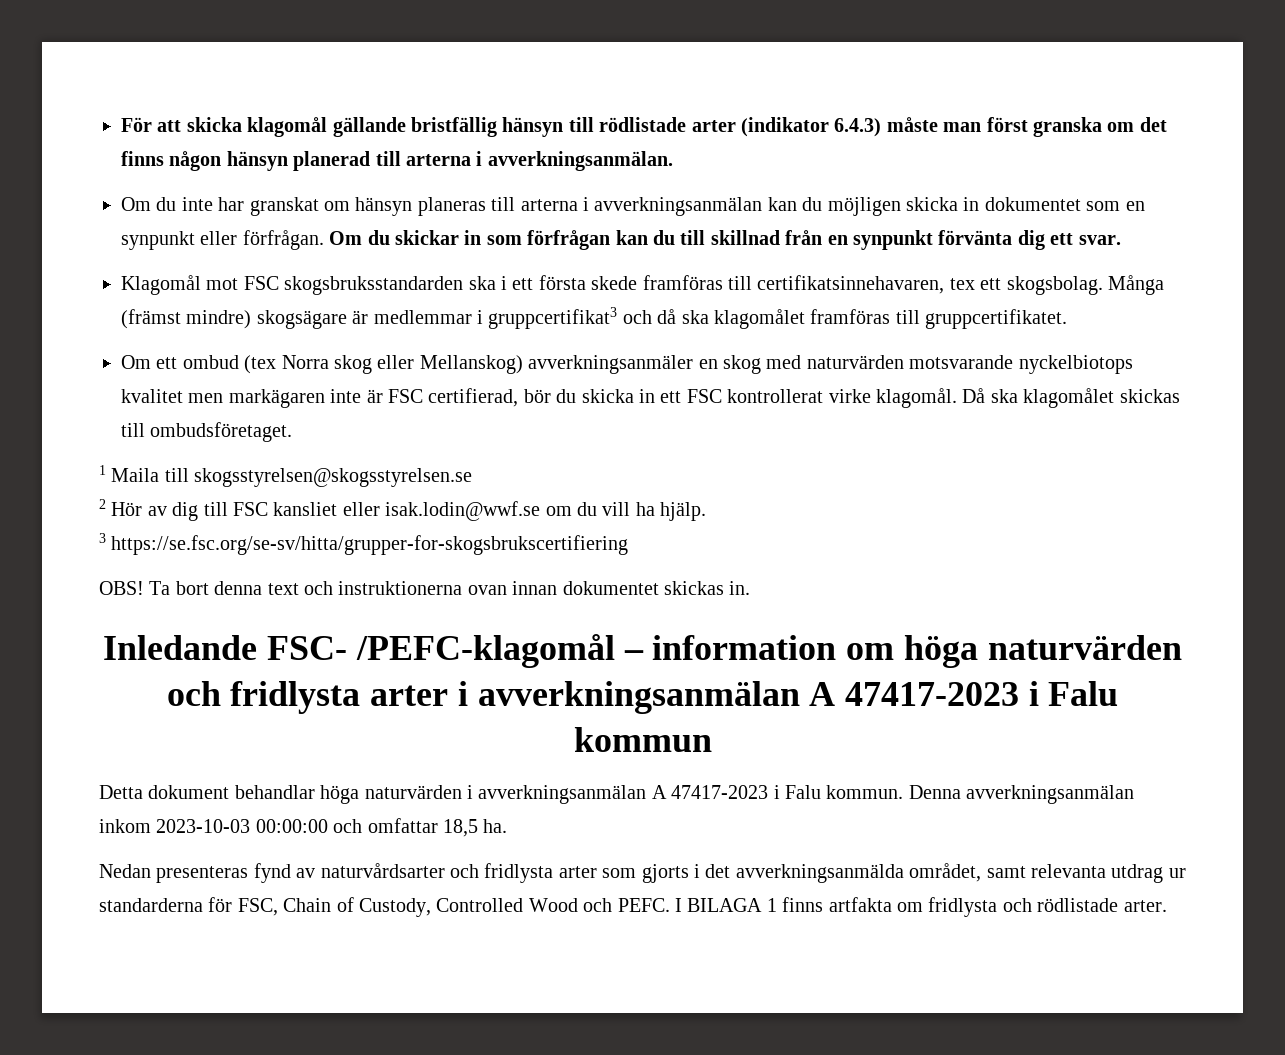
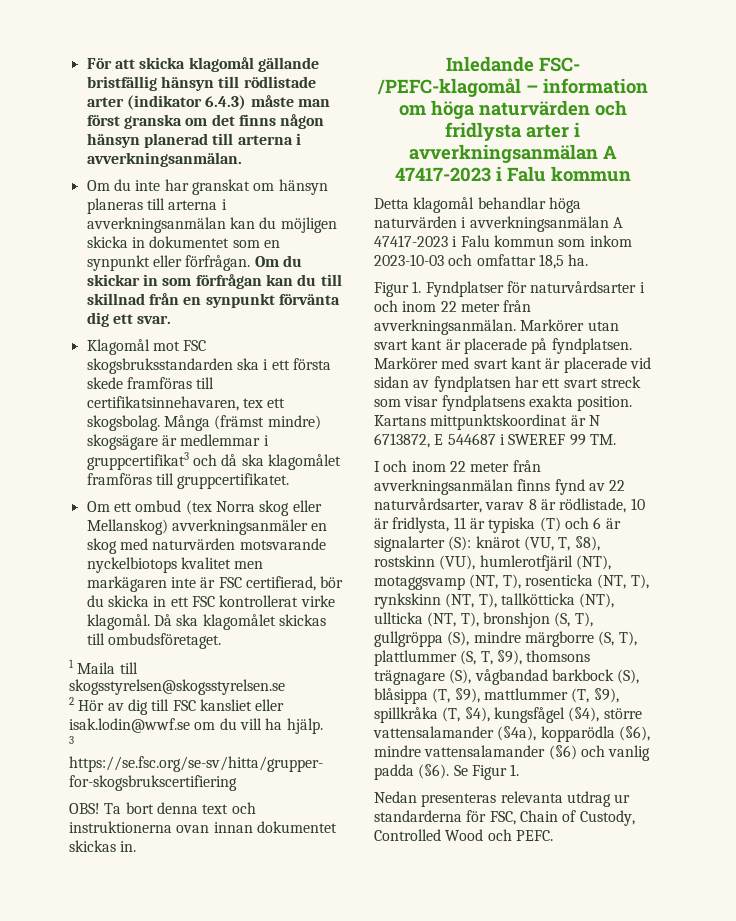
[148,785,230,799] dokument -> [413,197,475,213] klagomål
[826,785,1135,804] kommun. Denna avverkningsanmälan -> [493,235,586,247] kommun som
[255,819,328,833] 00:00:00 -> (444, 260) none
[99,863,1026,883] Nedan presenteras fynd av naturvårdsarter och fridlysta arter som gjorts i det avverkningsanmälda området, samt -> [374,281,645,297] [374,300,532,312] [374,319,619,335] [374,338,632,354] [374,357,651,373] [374,376,641,392] [374,395,633,411] [374,414,600,430] [374,433,616,448] [374,460,541,472] [374,479,626,495] [374,498,645,513] [374,517,621,533] [374,536,600,552] [374,555,611,571] [374,574,649,590] [374,593,615,609] [374,612,593,628] [374,631,637,647] [374,650,591,666] [374,669,640,685] [374,688,619,704] [374,707,642,723] [373,726,650,742] [374,745,651,761] [374,764,520,780] [374,791,497,807] Figur 1. Fyndplatser för naturvårdsarter i och inom 22 meter från avverkningsanmälan. Markörer utan svart kant är placerade på fyndplatsen. Markörer med svart kant är placerade vid sidan av fyndplatsen har ett svart streck som visar fyndplatsens exakta position. Kartans mittpunktskoordinat är N 6713872, E 544687 i SWEREF 99 TM. // I och inom 22 meter från avverkningsanmälan finns fynd av 22 naturvårdsarter, varav 8 är rödlistade, 10 är fridlysta, 11 är typiska (T) och 6 är signalarter (S): knärot (VU, T, §8), rostskinn (VU), humlerotfjäril (NT), motaggsvamp (NT, T), rosenticka (NT, T), rynkskinn (NT, T), tallkötticka (NT), ullticka (NT, T), bronshjon (S, T), gullgröppa (S), mindre märgborre (S, T), plattlummer (S, T, §9), thomsons trägnagare (S), vågbandad barkbock (S), blåsippa (T, §9), mattlummer (T, §9), spillkråka (T, §4), kungsfågel (§4), större vattensalamander (§4a), kopparödla (§6), mindre vattensalamander (§6) och vanlig padda (§6). Se Figur 1. // Nedan presenteras
[674,897,1167,917] I BILAGA 1 finns artfakta om fridlysta och rödlistade arter. -> (553, 835) none

